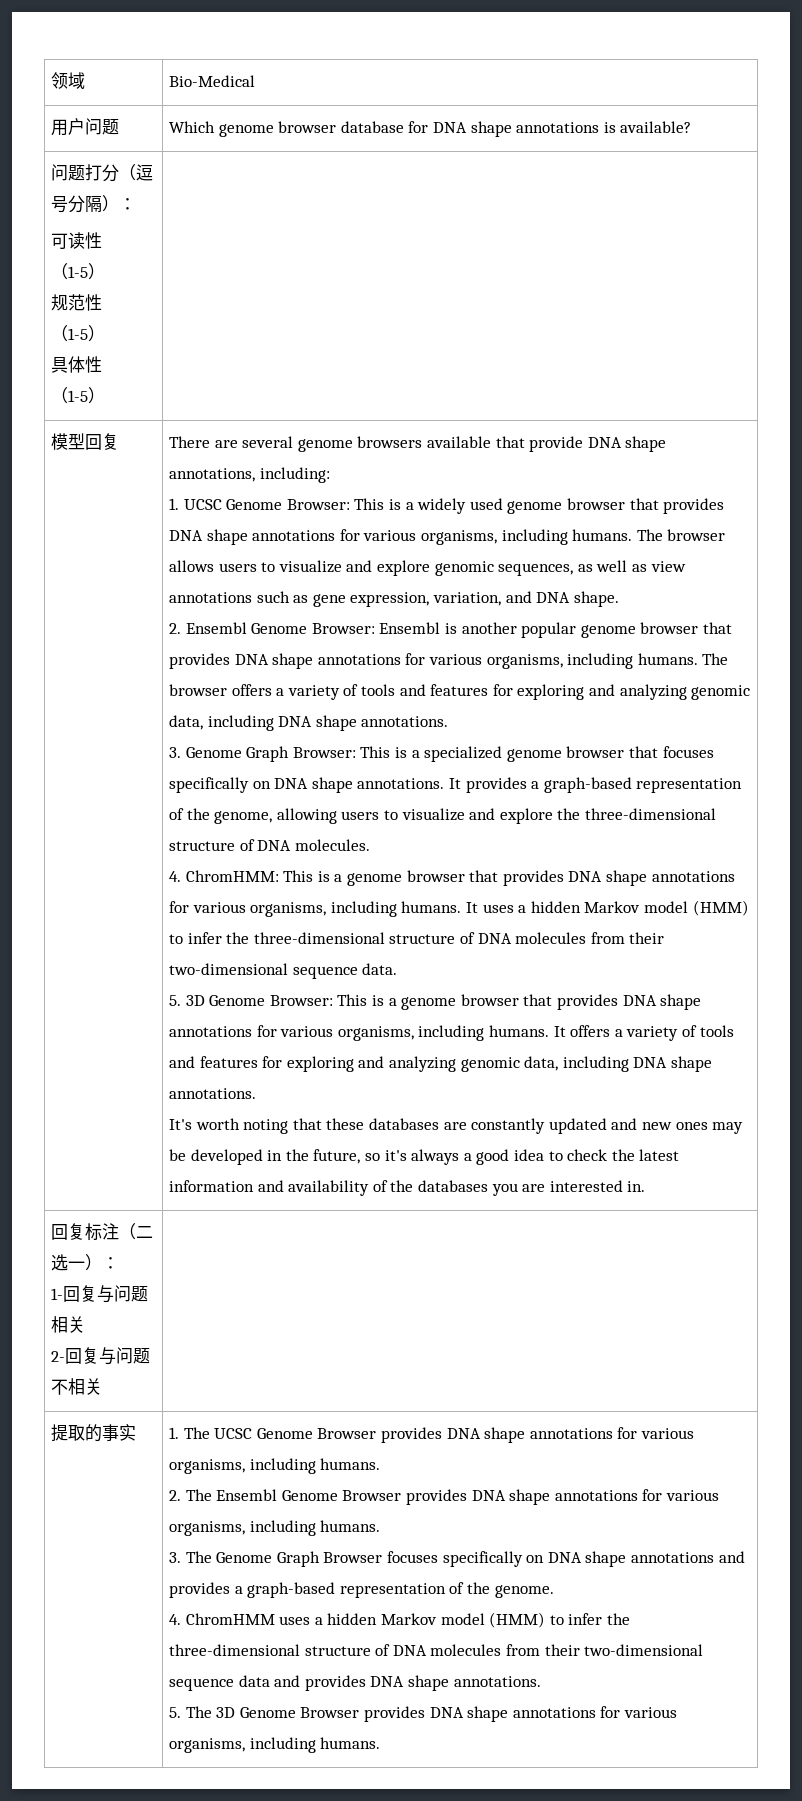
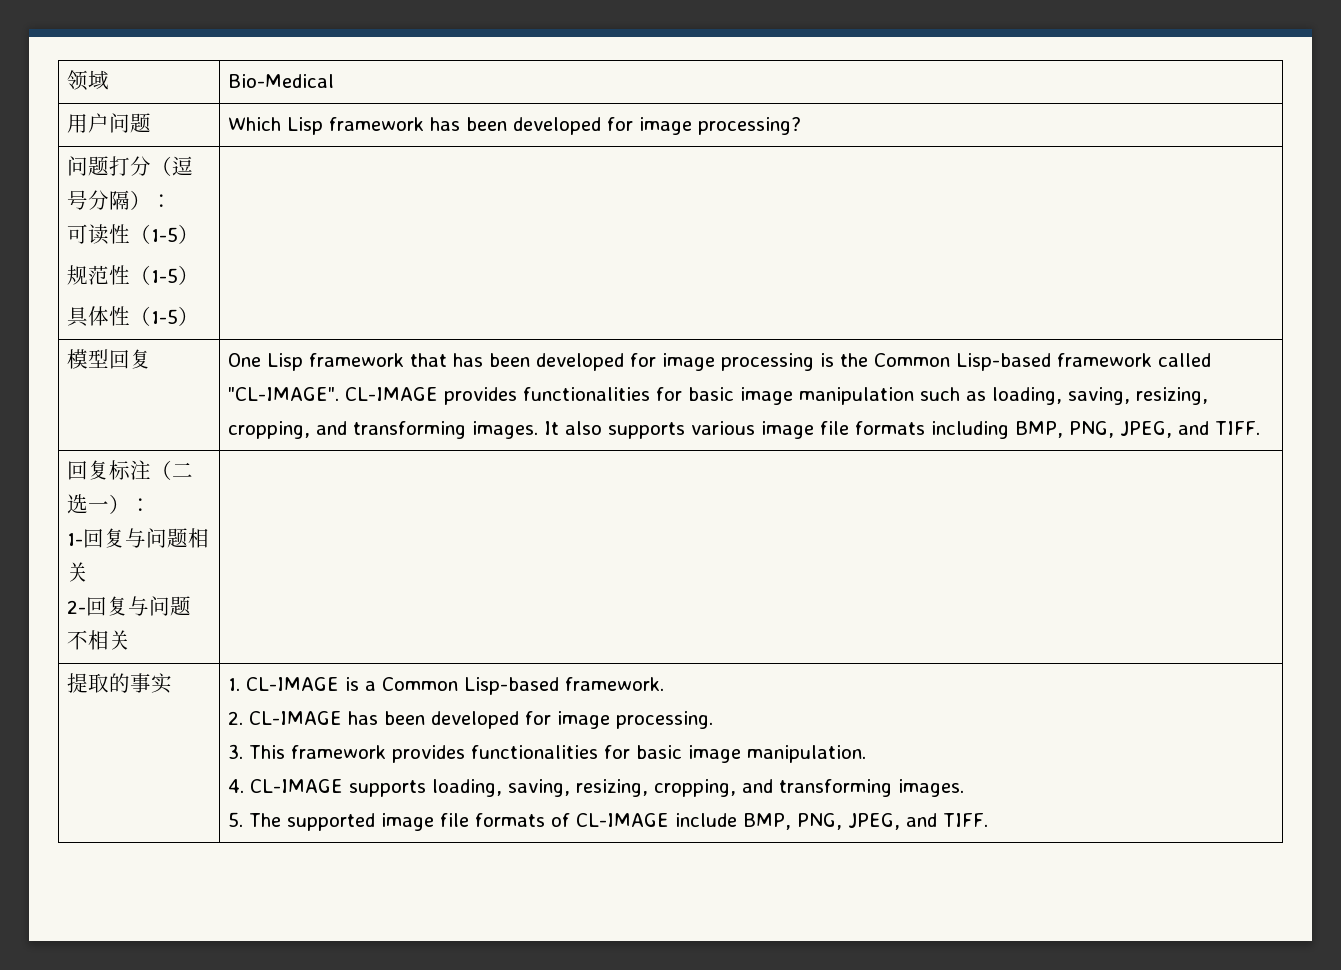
[218,121,692,137] genome browser database for DNA shape annotations is available? -> [286,117,801,135] Lisp framework has been developed for image processing?
[169,436,667,452] [169,467,330,483] [169,498,725,514] [169,529,726,545] [169,560,686,576] [169,591,619,607] [169,622,732,638] [169,653,729,669] [169,684,751,700] [169,715,449,731] [169,746,714,762] [169,777,743,793] [169,808,716,824] [169,839,370,851] [169,870,735,886] [169,900,749,917] [169,932,665,944] [169,963,398,979] [169,994,702,1010] [169,1025,734,1041] [169,1056,712,1072] [169,1088,257,1099] [169,1118,744,1134] [169,1149,680,1165] [169,1180,646,1196] There are several genome browsers available that provide DNA shape annotations, including: // 1. UCSC Genome Browser: This is a widely used genome browser that provides DNA shape annotations for various organisms, including humans. The browser allows users to visualize and explore genomic sequences, as well as view annotations such as gene expression, variation, and DNA shape. // 2. Ensembl Genome Browser: Ensembl is another popular genome browser that provides DNA shape annotations for various organisms, including humans. The browser offers a variety of tools and features for exploring and analyzing genomic data, including DNA shape annotations. // 3. Genome Graph Browser: This is a specialized genome browser that focuses specifically on DNA shape annotations. It provides a graph-based representation of the genome, allowing users to visualize and explore the three-dimensional structure of DNA molecules. // 4. ChromHMM: This is a genome browser that provides DNA shape annotations for various organisms, including humans. It uses a hidden Markov model (HMM) to infer the three-dimensional structure of DNA molecules from their two-dimensional sequence data. // 5. 3D Genome Browser: This is a genome browser that provides DNA shape annotations for various organisms, including humans. It offers a variety of tools and features for exploring and analyzing genomic data, including DNA shape annotations. // It's worth noting that these databases are constantly updated and new ones may be developed in the future, so it's always a good idea to check the latest information and availability of the databases you are interested in. -> [227,353,1211,371] [227,387,1208,405] [227,421,1260,439] One Lisp framework that has been developed for image processing is the Common Lisp-based framework called "CL-IMAGE". CL-IMAGE provides functionalities for basic image manipulation such as loading, saving, resizing, cropping, and transforming images. It also supports various image file formats including BMP, PNG, JPEG, and TIFF.
[183,1427,694,1443] [169,1458,381,1474] [169,1489,719,1505] [169,1520,381,1536] [169,1551,745,1567] [169,1582,554,1598] [169,1612,630,1628] [169,1644,704,1656] [169,1675,541,1691] [169,1706,677,1722] [169,1737,381,1753] The UCSC Genome Browser provides DNA shape annotations for various organisms, including humans. // 2. The Ensembl Genome Browser provides DNA shape annotations for various organisms, including humans. // 3. The Genome Graph Browser focuses specifically on DNA shape annotations and provides a graph-based representation of the genome. // 4. ChromHMM uses a hidden Markov model (HMM) to infer the three-dimensional structure of DNA molecules from their two-dimensional sequence data and provides DNA shape annotations. // 5. The 3D Genome Browser provides DNA shape annotations for various organisms, including humans. -> [245,677,664,695] [227,711,713,729] [227,744,866,763] [227,779,964,797] [227,812,988,831] CL-IMAGE is a Common Lisp-based framework. // 2. CL-IMAGE has been developed for image processing. // 3. This framework provides functionalities for basic image manipulation. // 4. CL-IMAGE supports loading, saving, resizing, cropping, and transforming images. // 5. The supported image file formats of CL-IMAGE include BMP, PNG, JPEG, and TIFF.

